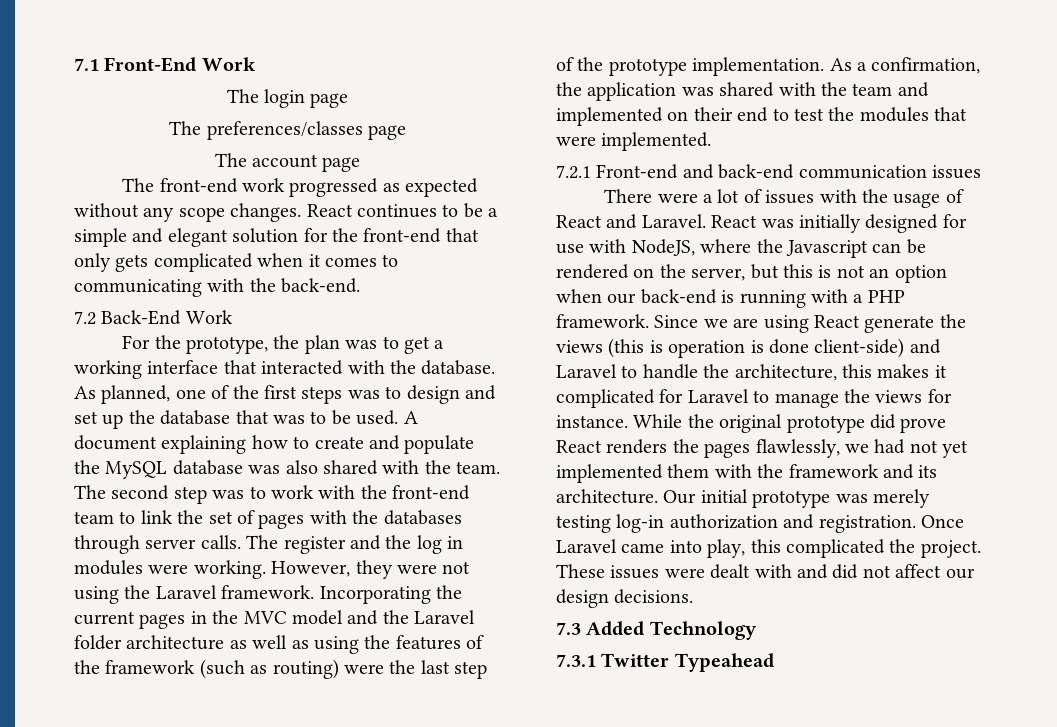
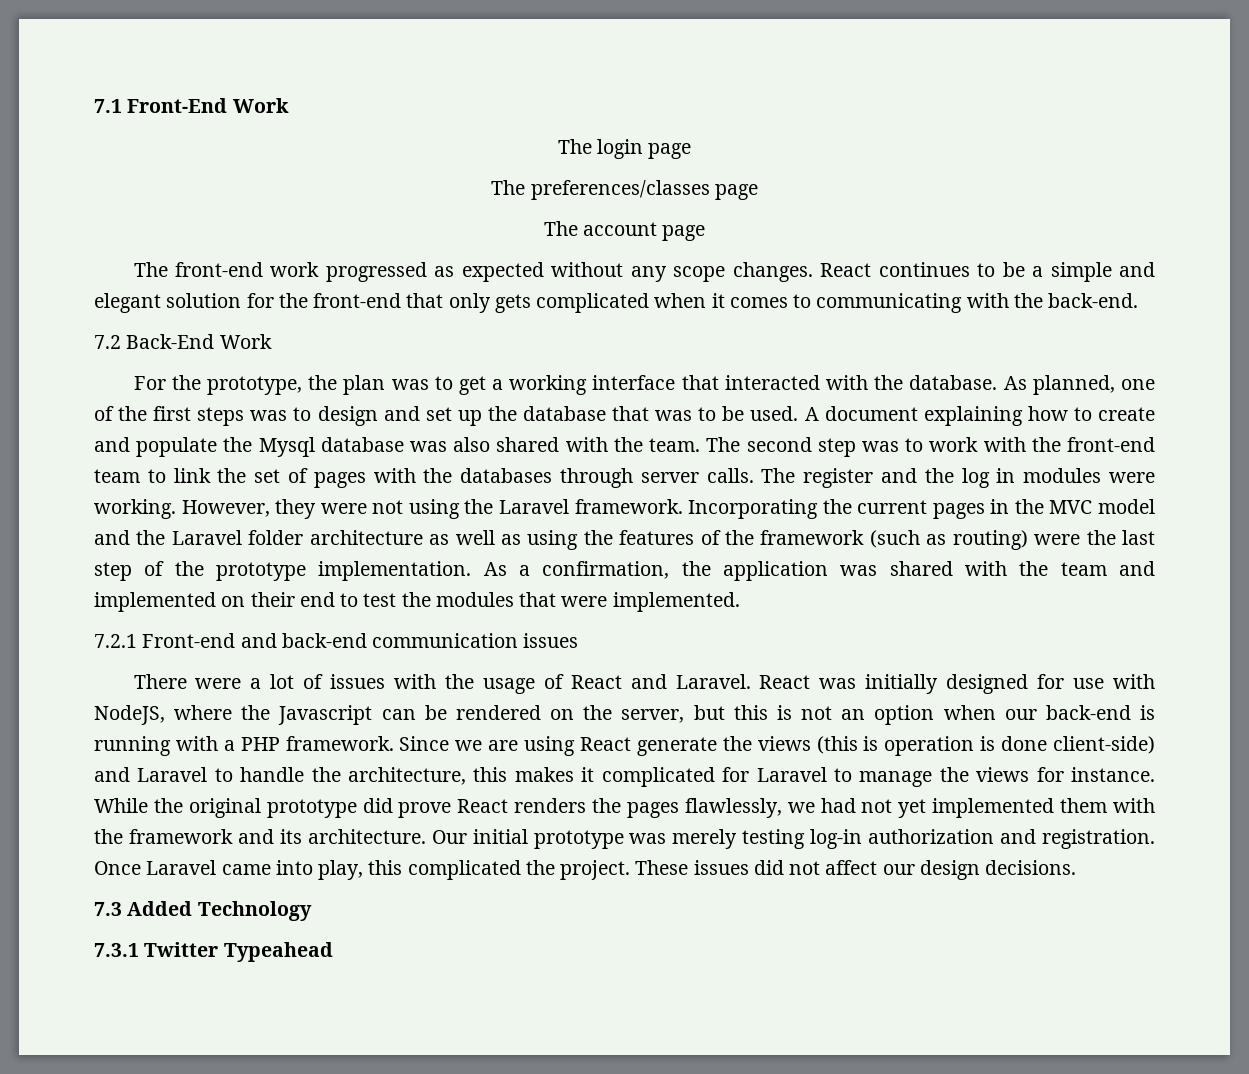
[105,461,168,479] MySQL -> [258,437,315,457] Mysql
[664,564,828,579] were dealt with and -> (749, 867) none

